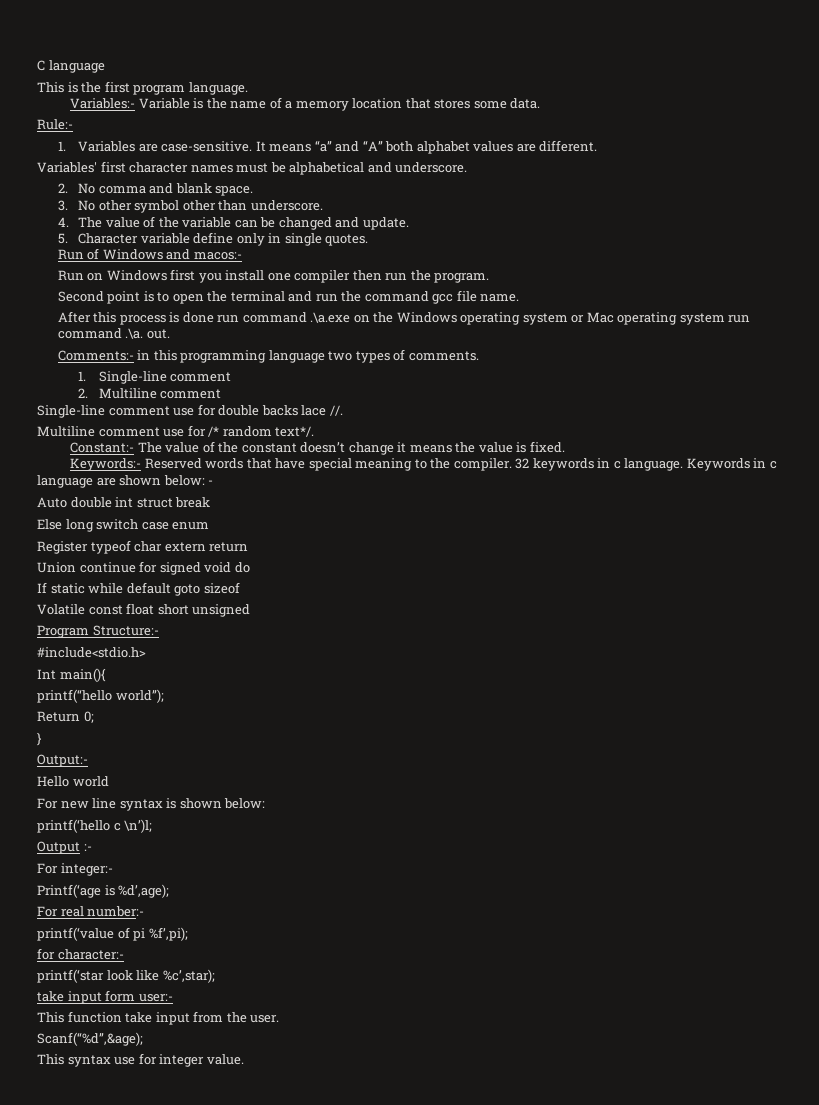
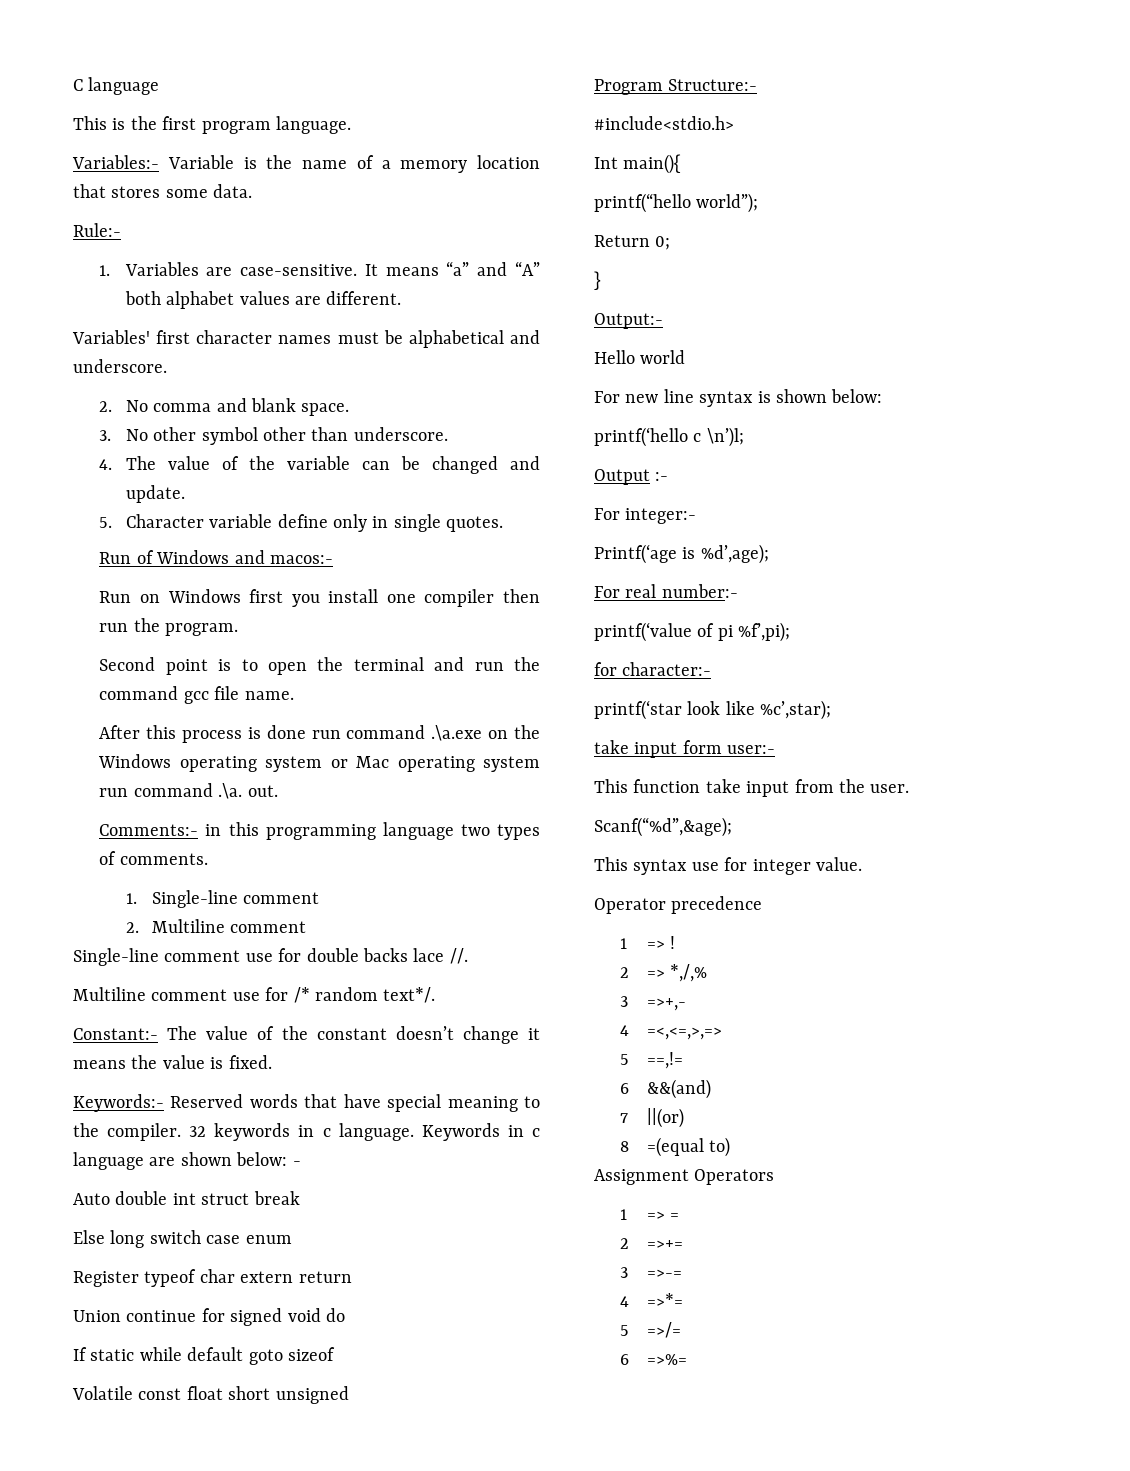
(244, 1059) none -> [594,896,763,914] [620,936,676,949] [620,964,708,982] [620,996,686,1011] [620,1025,722,1040] [620,1052,683,1069] [620,1079,711,1099] [620,1108,684,1128] [620,1137,731,1157] [594,1169,775,1185] [620,1209,680,1220] [620,1238,683,1249] [620,1267,682,1278] [620,1293,683,1307] [620,1322,681,1338] [620,1354,687,1365] // Operator precedence // 1 => ! // 2 => *,/,% // 3 =>+,- // 4 =<,<=,>,=> // 5 ==,!= // 6 &&(and) // 7 ||(or) // 8 =(equal to) // Assignment Operators // 1 => = // 2 =>+= // 3 =>-= // 4 =>*= // 5 =>/= // 6 =>%=

